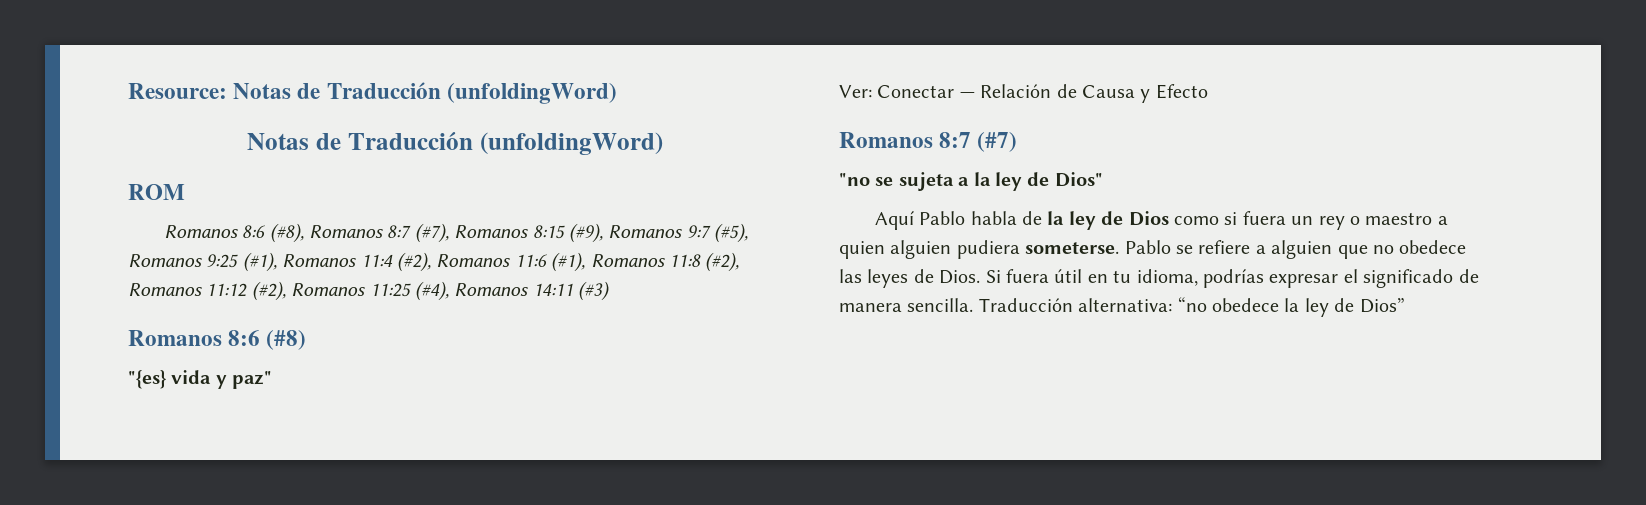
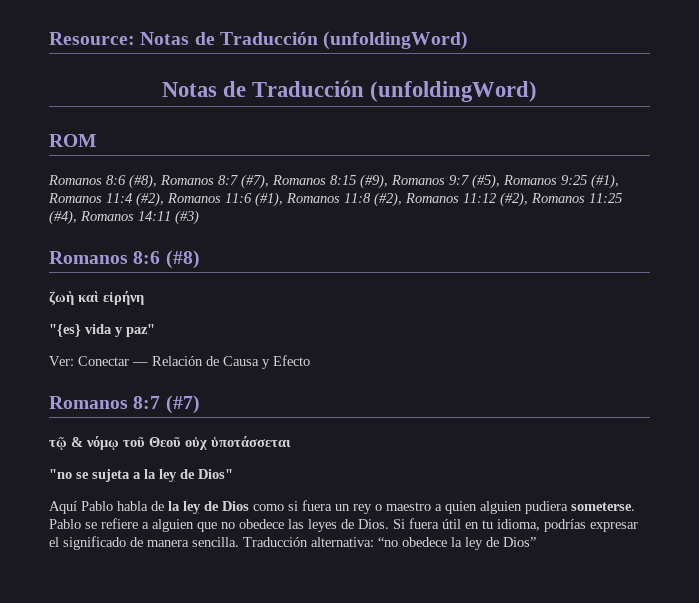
(307, 340) none -> [49,291,144,305] // ζωὴ καὶ εἰρήνη
(1018, 142) none -> [49,436,291,450] // τῷ & νόμῳ τοῦ Θεοῦ οὐχ ὑποτάσσεται

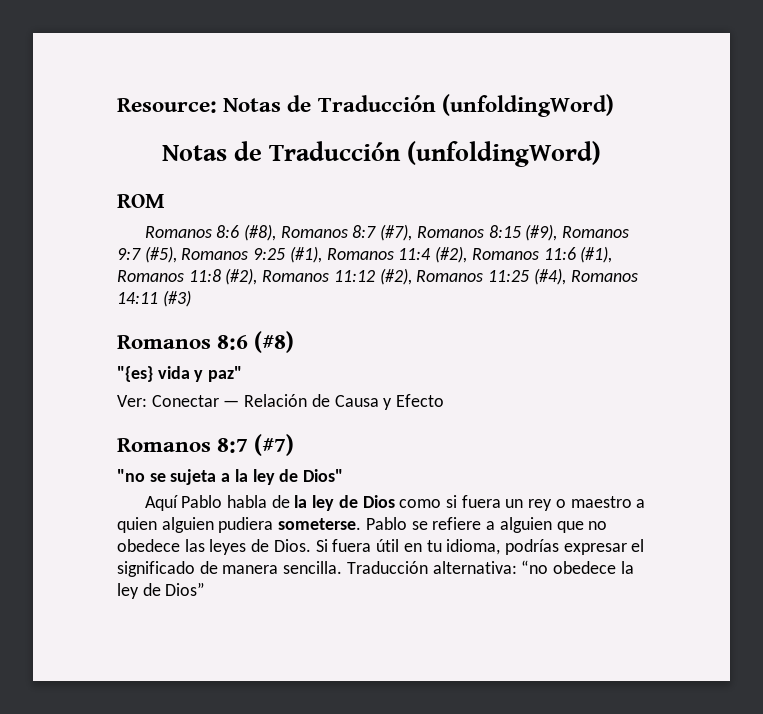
[49,291,144,305] // ζωὴ καὶ εἰρήνη -> (295, 342) none
[49,436,291,450] // τῷ & νόμῳ τοῦ Θεοῦ οὐχ ὑποτάσσεται -> (295, 445) none

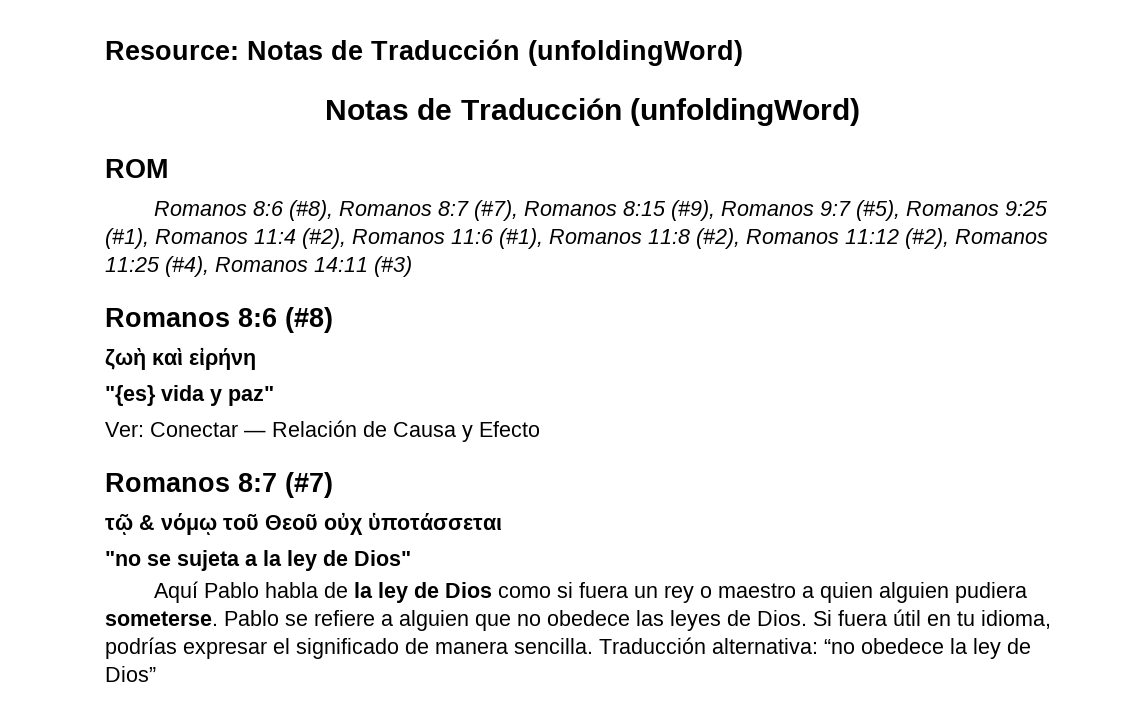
(295, 342) none -> [105,347,256,370] // ζωὴ καὶ εἰρήνη
(295, 445) none -> [105,512,502,535] // τῷ & νόμῳ τοῦ Θεοῦ οὐχ ὑποτάσσεται

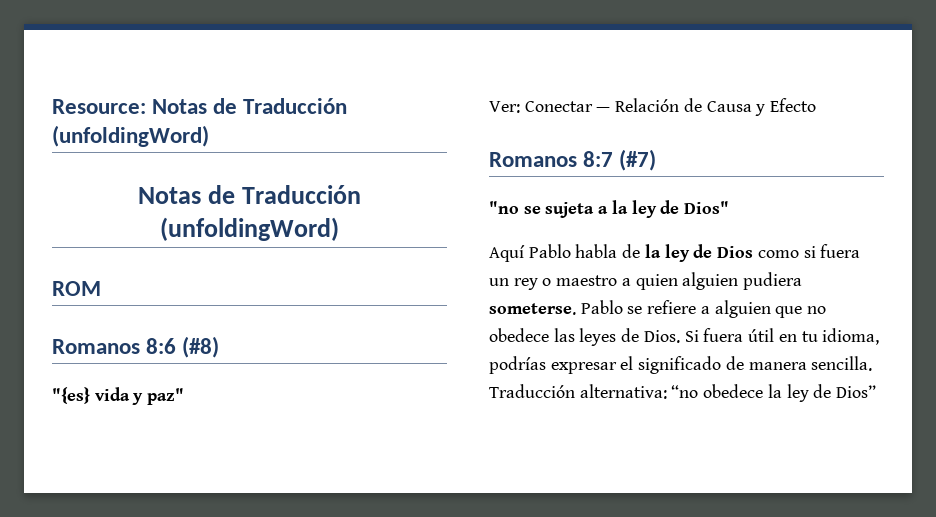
[153,200,1048,221] [105,228,1048,249] [105,256,412,277] // Romanos 8:6 (#8), Romanos 8:7 (#7), Romanos 8:15 (#9), Romanos 9:7 (#5), Romanos 9:25 (#1), Romanos 11:4 (#2), Romanos 11:6 (#1), Romanos 11:8 (#2), Romanos 11:12 (#2), Romanos 11:25 (#4), Romanos 14:11 (#3) -> (101, 288) none
[105,347,256,370] // ζωὴ καὶ εἰρήνη -> (220, 347) none
[105,512,502,535] // τῷ & νόμῳ τοῦ Θεοῦ οὐχ ὑποτάσσεται -> (657, 160) none

